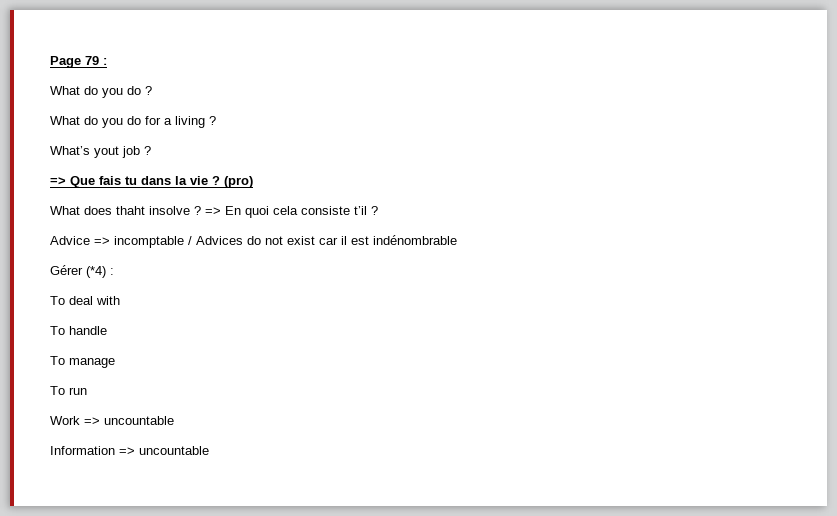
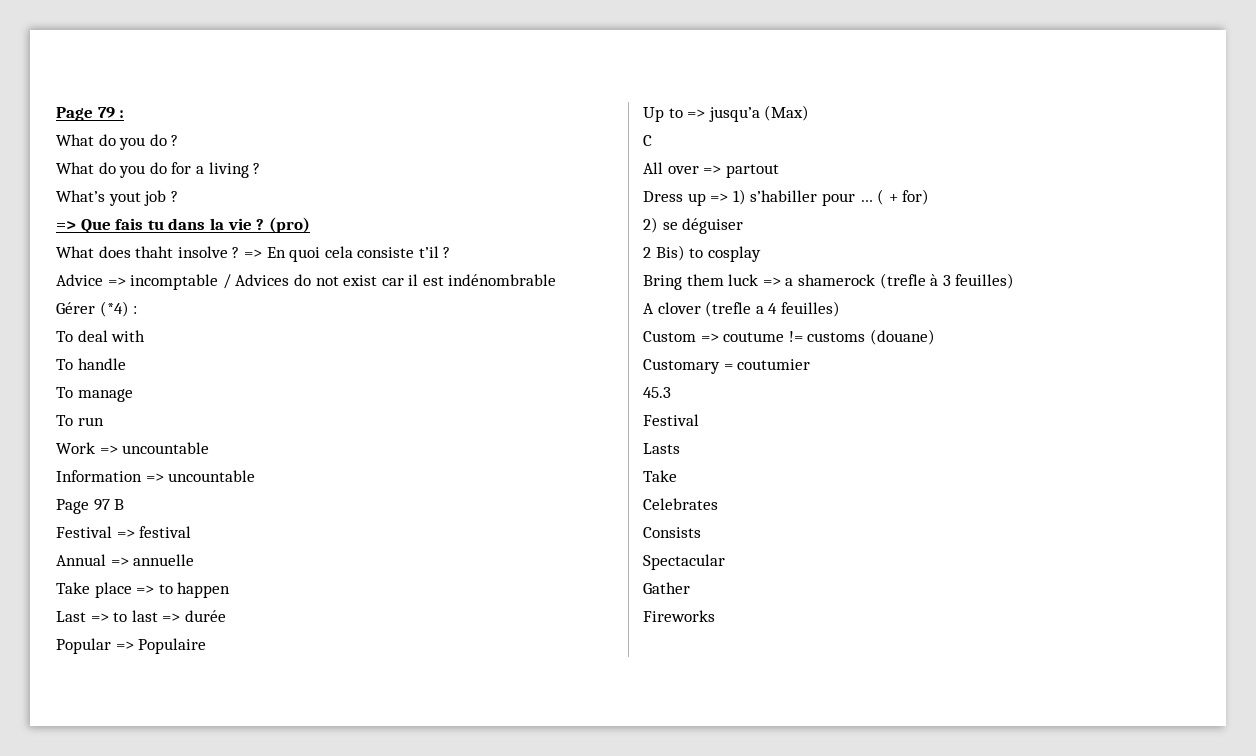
(209, 450) none -> [56,499,125,514] [56,526,192,538] [56,554,195,566] [56,582,231,598] [56,610,226,622] [56,638,207,654] [643,105,810,122] [643,135,652,146] [643,162,779,178] [643,189,930,206] [643,217,744,234] [643,245,761,262] [643,273,1015,290] [643,301,840,317] [643,329,935,345] [643,359,811,374] [643,387,671,398] [643,414,699,426] [643,443,680,454] [643,470,677,482] [643,498,718,510] [643,527,701,538] [643,554,725,570] [643,582,690,594] [643,610,715,622] // Page 97 B // Festival => festival // Annual => annuelle // Take place => to happen // Last => to last => durée // Popular => Populaire // Up to => jusqu’a (Max) // C // All over => partout // Dress up => 1) s’habiller pour … ( + for) // 2) se déguiser // 2 Bis) to cosplay // Bring them luck => a shamerock (trefle à 3 feuilles) // A clover (trefle a 4 feuilles) // Custom => coutume != customs (douane) // Customary = coutumier // 45.3 // Festival // Lasts // Take // Celebrates // Consists // Spectacular // Gather // Fireworks

